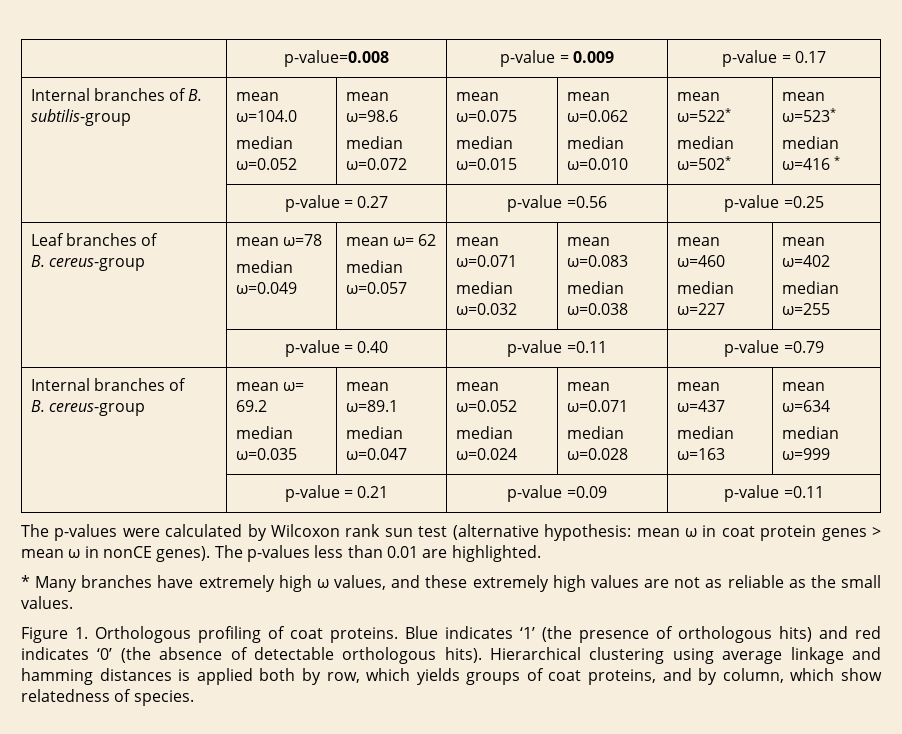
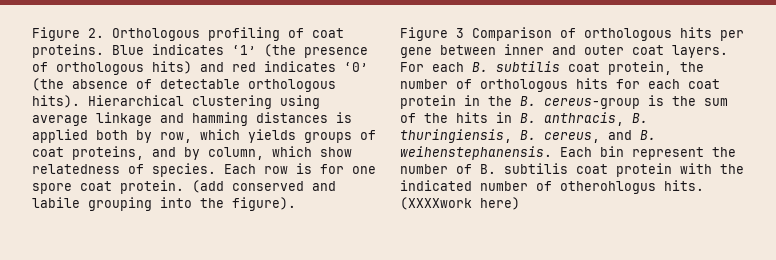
[284,50,389,67] [500,50,614,67] [722,50,826,67] [30,88,203,101] [30,109,131,126] [235,92,279,101] [235,110,297,122] [235,136,293,149] [235,158,297,170] [345,92,389,101] [345,110,398,122] [345,136,403,149] [345,158,407,170] [455,92,499,101] [455,110,517,122] [455,136,513,149] [455,158,517,170] [566,92,610,101] [566,110,628,122] [566,136,624,149] [566,158,628,170] [676,92,720,101] [676,108,731,122] [676,136,734,149] [676,156,731,170] [781,92,825,101] [781,108,836,122] [781,136,839,149] [781,156,840,170] [284,195,389,212] [507,195,607,212] [724,195,824,212] [30,233,159,246] [30,255,145,271] [235,234,322,246] [235,260,293,273] [235,282,297,294] [345,234,437,246] [345,260,403,273] [345,282,407,294] [455,237,499,246] [455,255,517,267] [455,281,513,294] [455,303,517,315] [566,237,610,246] [566,255,628,267] [566,281,624,294] [566,303,628,315] [676,237,720,246] [676,255,725,267] [676,281,734,294] [676,303,725,315] [781,237,825,246] [781,255,830,267] [781,281,839,294] [781,303,830,315] [284,340,389,357] [507,340,607,357] [724,340,824,357] [30,378,187,391] [30,400,145,416] [235,382,304,391] [235,400,267,412] [235,426,293,439] [235,448,297,460] [345,382,389,391] [345,400,398,412] [345,426,403,439] [345,448,407,460] [455,382,499,391] [455,400,517,412] [455,426,513,439] [455,448,517,460] [566,382,610,391] [566,400,628,412] [566,426,624,439] [566,448,628,460] [676,382,720,391] [676,400,725,412] [676,426,734,439] [676,448,725,460] [781,382,825,391] [781,400,830,412] [781,426,839,439] [781,448,830,460] [284,485,389,502] [507,485,607,502] [724,485,824,502] [21,524,881,541] [21,545,541,562] [21,575,881,592] [21,596,73,609] [21,627,88,643] | p-value=0.008 | p-value = 0.009 | p-value = 0.17 // Internal branches of B. subtilis-group | mean ω=104.0 // median ω=0.052 | mean ω=98.6 // median ω=0.072 | mean ω=0.075 // median ω=0.015 | mean ω=0.062 // median ω=0.010 | mean ω=522* // median ω=502* | mean ω=523* // median ω=416 * // | p-value = 0.27 | p-value =0.56 | p-value =0.25 // Leaf branches of // B. cereus-group | mean ω=78 // median ω=0.049 | mean ω= 62 // median ω=0.057 | mean ω=0.071 // median ω=0.032 | mean ω=0.083 // median ω=0.038 | mean ω=460 // median ω=227 | mean ω=402 // median ω=255 // | p-value = 0.40 | p-value =0.11 | p-value =0.79 // Internal branches of // B. cereus-group | mean ω= 69.2 // median ω=0.035 | mean ω=89.1 // median ω=0.047 | mean ω=0.052 // median ω=0.024 | mean ω=0.071 // median ω=0.028 | mean ω=437 // median ω=163 | mean ω=634 // median ω=999 // | p-value = 0.21 | p-value =0.09 | p-value =0.11 // The p-values were calculated by Wilcoxon rank sun test (alternative hypothesis: mean ω in coat protein genes > mean ω in nonCE genes). The p-values less than 0.01 are highlighted. // * Many branches have extremely high ω values, and these extremely high values are not as reliable as the small values. // Figure 1. -> [32,27,104,41] Figure 2.
(194, 698) none -> [224,163,376,174] [32,180,336,194] [32,197,296,211] [400,27,744,41] [400,44,728,58] [400,61,704,75] [400,78,720,92] [400,95,728,109] [400,112,648,126] [400,129,656,143] [400,146,736,160] [400,163,744,177] [400,180,704,194] [400,197,520,210] Each row is for one spore coat protein. (add conserved and labile grouping into the figure). // Figure 3 Comparison of orthologous hits per gene between inner and outer coat layers. For each B. subtilis coat protein, the number of orthologous hits for each coat protein in the B. cereus-group is the sum of the hits in B. anthracis, B. thuringiensis, B. cereus, and B. weihenstephanensis. Each bin represent the number of B. subtilis coat protein with the indicated number of otherohlogus hits. (XXXXwork here)

